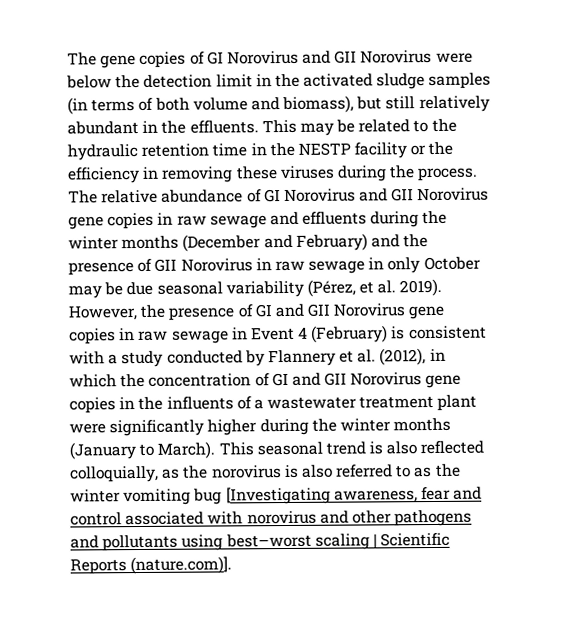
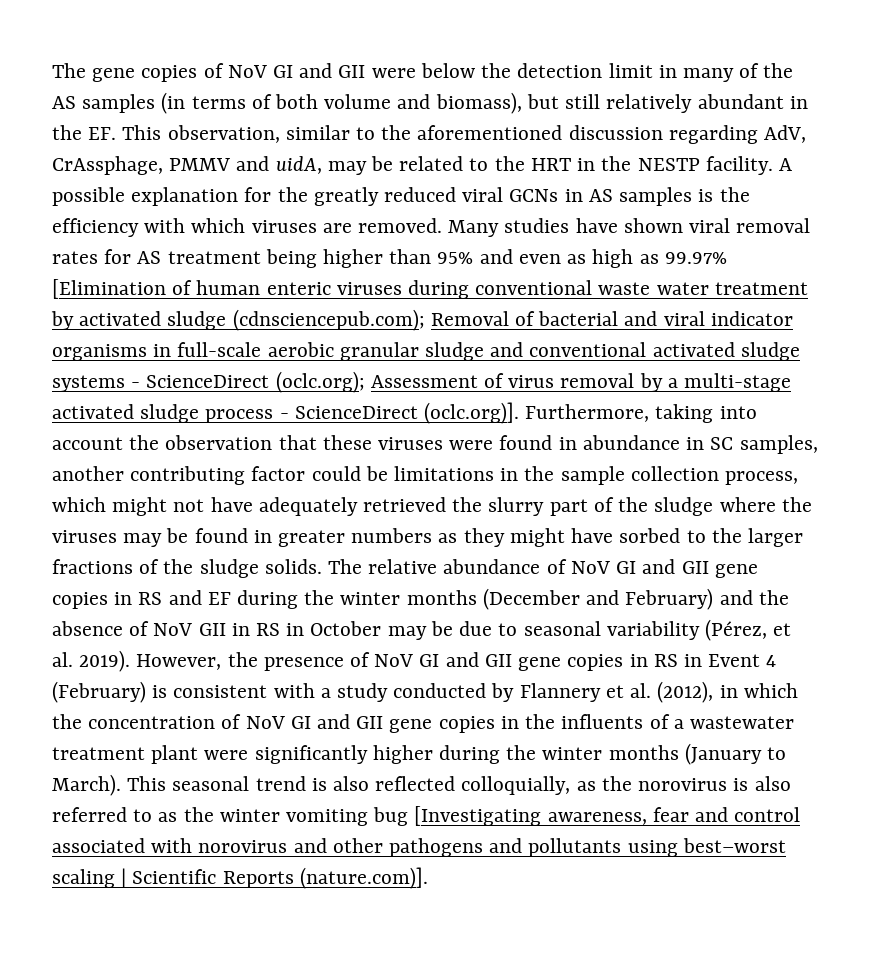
[206,49,433,65] GI Norovirus and GII Norovirus -> [227,63,366,78] NoV GI and GII
[274,73,426,90] the activated sludge -> [682,63,794,82] [52,96,76,109] many of the AS
[189,119,297,134] effluents. This -> [88,125,807,144] [52,156,322,175] EF. This observation, similar to the aforementioned discussion regarding AdV, CrAssphage, PMMV and uidA,
[67,141,454,161] [67,165,479,184] hydraulic retention time in the NESTP facility or the efficiency in removing these viruses during the process. -> [530,156,792,175] [52,187,750,206] [52,218,811,237] [52,249,727,268] [52,279,808,299] [51,309,793,331] [52,342,800,361] [52,371,792,393] [52,402,757,424] [52,435,818,454] [52,466,799,485] [52,497,812,516] [52,528,803,547] [52,559,322,578] HRT in the NESTP facility. A possible explanation for the greatly reduced viral GCNs in AS samples is the efficiency with which viruses are removed. Many studies have shown viral removal rates for AS treatment being higher than 95% and even as high as 99.97% [Elimination of human enteric viruses during conventional waste water treatment by activated sludge (cdnsciencepub.com); Removal of bacterial and viral indicator organisms in full-scale aerobic granular sludge and conventional activated sludge systems - ScienceDirect (oclc.org); Assessment of virus removal by a multi-stage activated sludge process - ScienceDirect (oclc.org)]. Furthermore, taking into account the observation that these viruses were found in abundance in SC samples, another contributing factor could be limitations in the sample collection process, which might not have adequately retrieved the slurry part of the sludge where the viruses may be found in greater numbers as they might have sorbed to the larger fractions of the sludge solids.
[263,187,490,203] [68,211,368,230] GI Norovirus and GII Norovirus gene copies in raw sewage and effluents -> [570,559,758,578] [52,590,231,609] NoV GI and GII gene copies in RS and EF
[68,257,421,276] presence of GII Norovirus in raw sewage in only -> [52,621,305,636] absence of NoV GII in RS in
(154, 288) none -> [498,623,518,636] to
[254,303,446,320] [69,328,229,345] GI and GII Norovirus gene copies in raw sewage -> [374,652,678,671] NoV GI and GII gene copies in RS
[271,372,423,387] GI and GII Norovirus -> [245,714,384,729] NoV GI and GII

